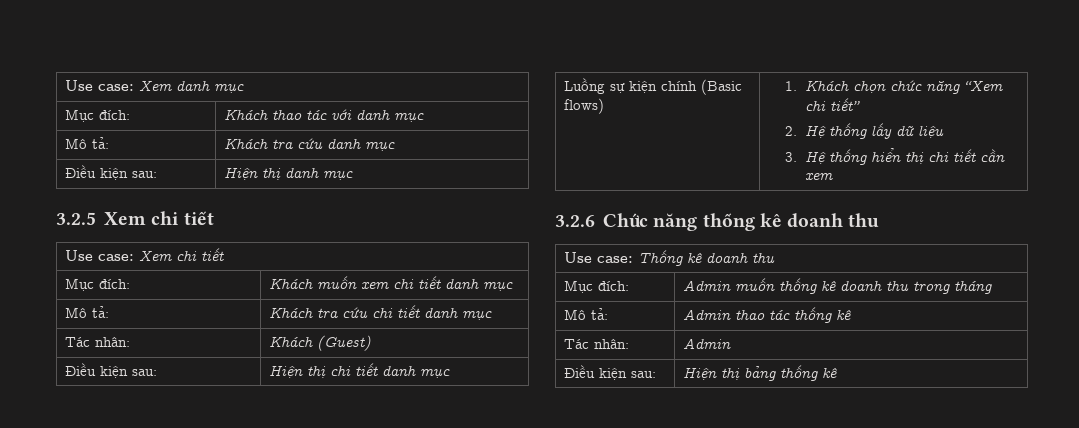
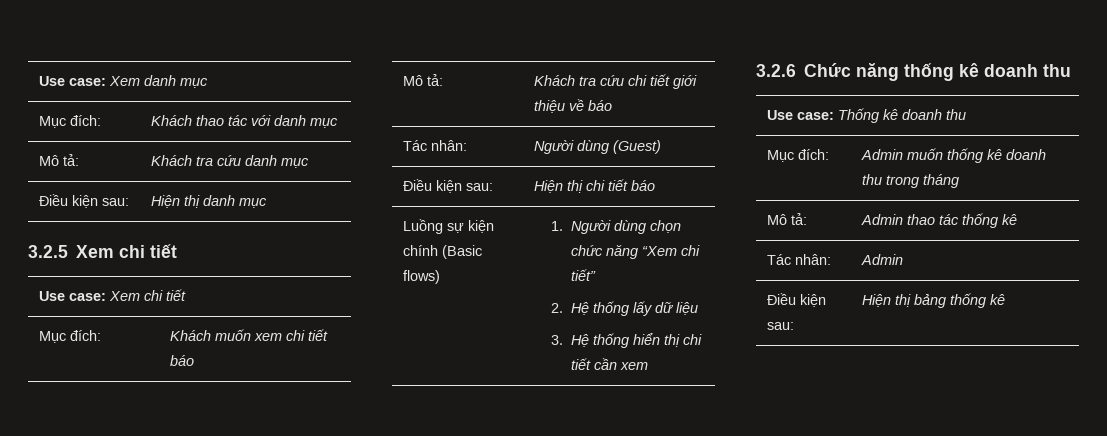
[445,278,514,291] danh mục -> [169,355,194,366] báo
[424,307,493,320] [65,336,131,347] [269,336,314,347] danh mục // Tác nhân: | Khách -> [672,75,697,89] [533,99,612,113] [402,140,467,151] [533,140,609,154] giới thiệu về báo // Tác nhân: | Người dùng
[382,365,451,378] danh mục -> [630,180,655,191] báo
[804,80,849,91] Khách -> [570,220,646,234] Người dùng

